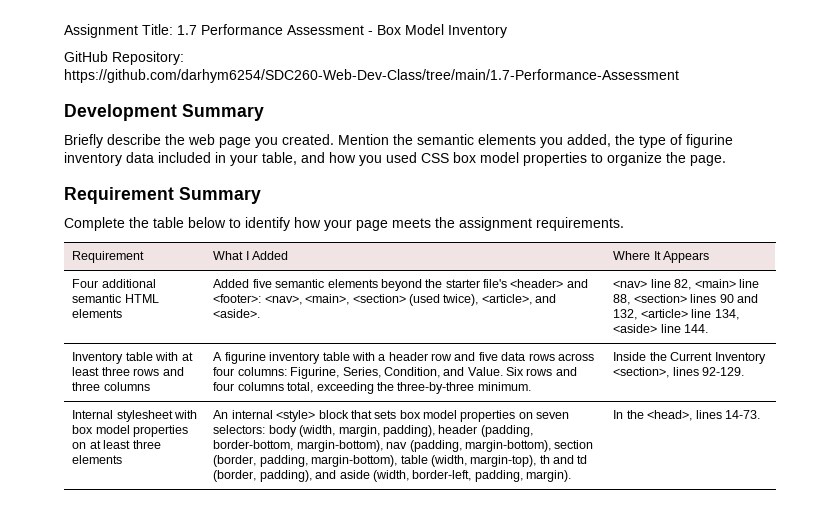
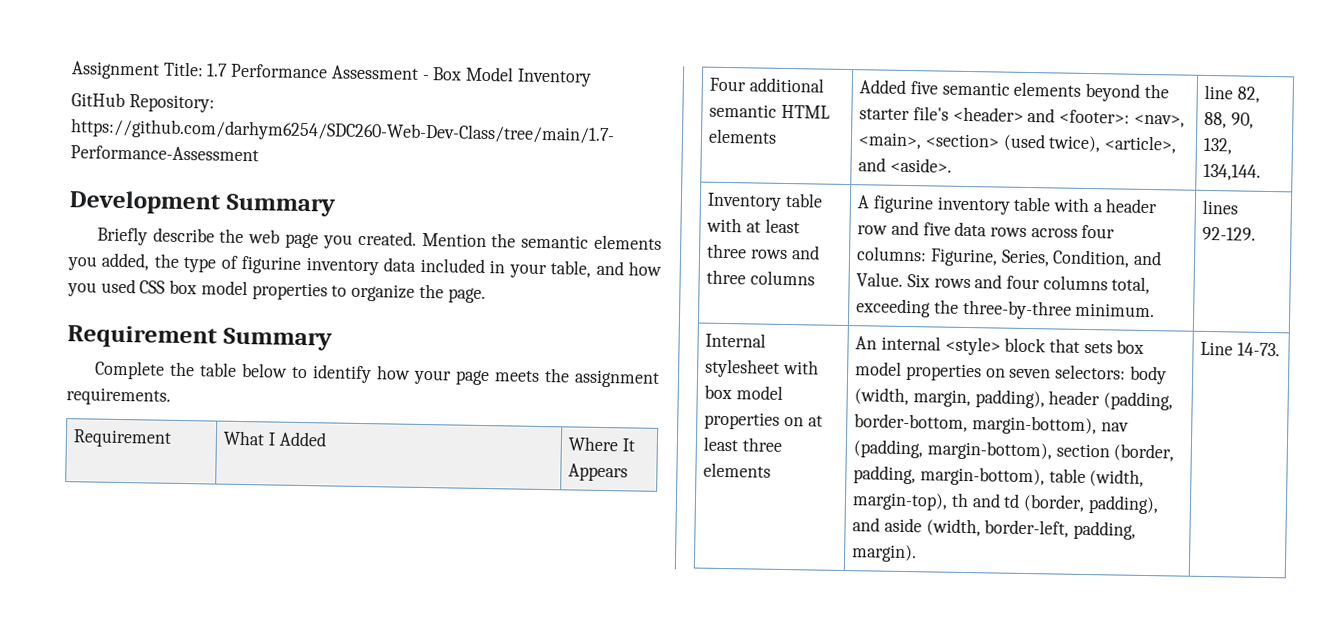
[613,280,648,288] <nav> -> (952, 165) none
[694,279,759,288] [613,294,758,305] [613,309,739,320] [613,324,709,333] <main> line 88, <section> lines 90 and 132, <article> line 134, <aside> line 144. -> [1204,111,1254,129] [1203,137,1234,155] [1203,163,1262,181] 88, 90, 132, 134,144.
[613,352,766,364] [613,367,670,378] Inside the Current Inventory <section>, -> (1156, 310) none
[613,410,722,421] In the <head>, lines -> [1200,341,1234,356] Line

